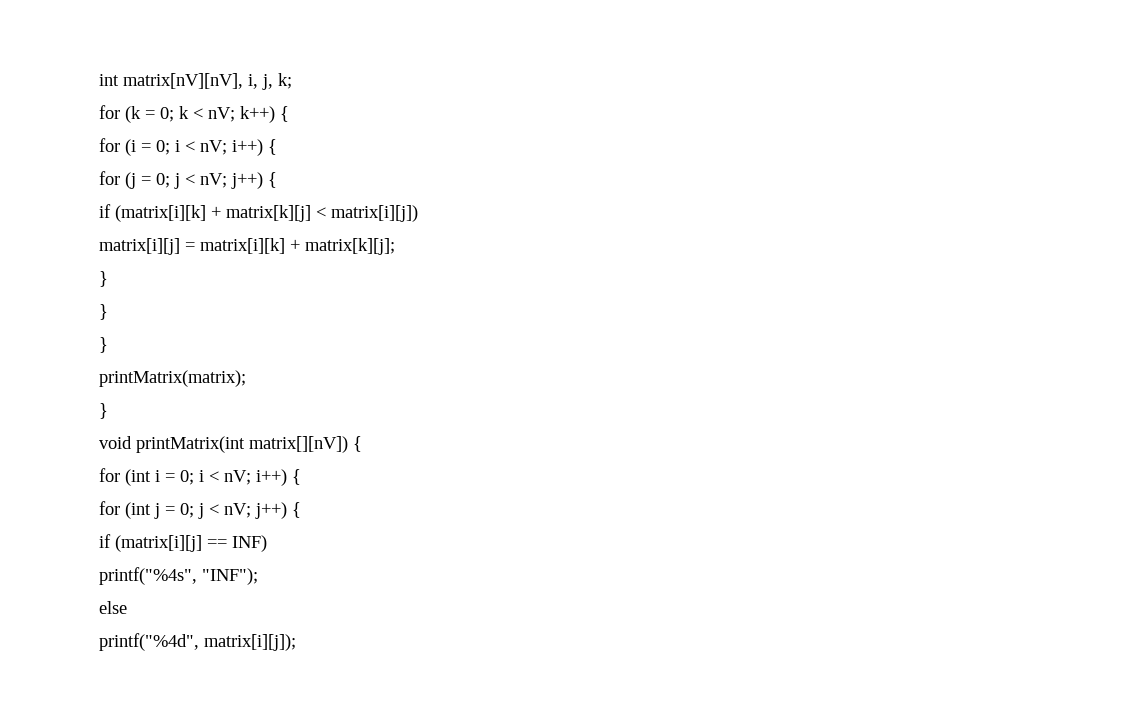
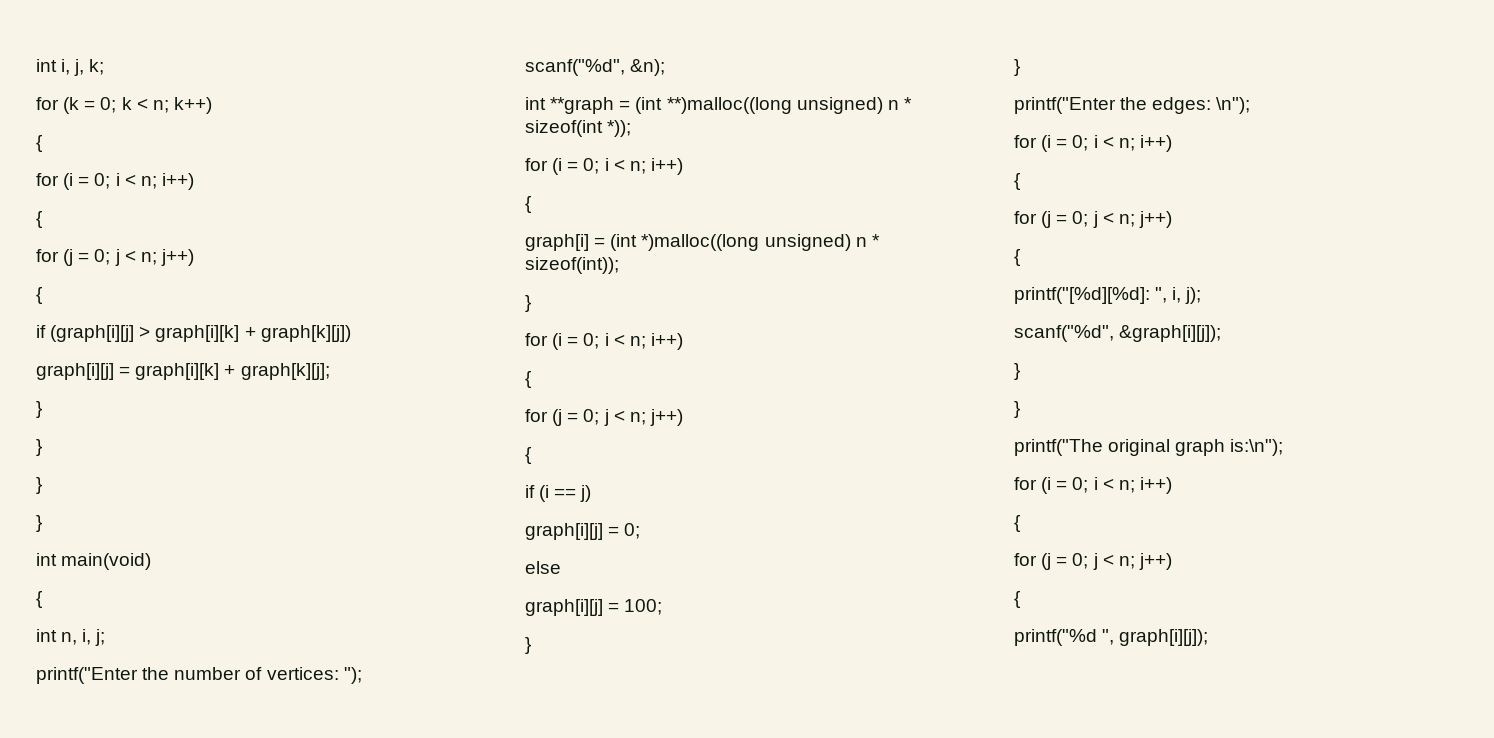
[99,73,243,89] int matrix[nV][nV], -> [36,59,57,72] int
[208,107,235,122] nV; -> [152,100,169,113] n;
(275, 114) none -> (212, 105) //
[200,139,277,156] [99,171,277,189] [99,204,418,222] [99,238,395,255] [99,271,108,287] [99,304,108,320] [99,337,108,353] [99,370,246,387] [99,403,108,419] [99,436,362,453] [99,468,301,486] [99,501,301,519] [99,534,267,552] [99,567,258,585] [99,601,127,614] [99,633,296,651] nV; i++) { // for (j = 0; j < nV; j++) { // if (matrix[i][k] + matrix[k][j] < matrix[i][j]) // matrix[i][j] = matrix[i][k] + matrix[k][j]; // } // } // } // printMatrix(matrix); // } // void printMatrix(int matrix[][nV]) { // for (int i = 0; i < nV; i++) { // for (int j = 0; j < nV; j++) { // if (matrix[i][j] == INF) // printf("%4s", "INF"); // else // printf("%4d", matrix[i][j]); -> [140,173,194,190] [36,211,43,228] [36,249,194,266] [36,287,43,304] [36,325,351,342] [36,363,330,380] [36,401,42,418] [36,439,42,456] [36,477,42,494] [36,515,42,532] [36,553,152,570] [36,591,43,608] [36,629,106,646] [36,667,362,684] [525,59,666,76] [525,97,912,114] [525,120,632,137] [525,158,683,175] [525,196,532,213] [525,234,880,251] [525,257,619,274] [525,295,531,312] [525,333,683,350] [525,371,532,388] [525,409,683,426] [525,447,532,464] [525,485,592,502] [525,523,641,540] [525,561,561,574] [525,599,663,616] [525,637,531,654] [1014,59,1020,76] [1014,97,1251,114] [1014,135,1172,152] [1014,173,1021,190] [1014,211,1172,228] [1014,249,1021,266] [1014,287,1202,304] [1014,325,1222,342] [1014,363,1020,380] [1014,401,1020,418] [1014,439,1284,456] [1014,477,1172,494] [1014,515,1021,532] [1014,553,1172,570] [1014,591,1021,608] [1014,629,1209,646] n; i++) // { // for (j = 0; j < n; j++) // { // if (graph[i][j] > graph[i][k] + graph[k][j]) // graph[i][j] = graph[i][k] + graph[k][j]; // } // } // } // } // int main(void) // { // int n, i, j; // printf("Enter the number of vertices: "); // scanf("%d", &n); // int **graph = (int **)malloc((long unsigned) n * sizeof(int *)); // for (i = 0; i < n; i++) // { // graph[i] = (int *)malloc((long unsigned) n * sizeof(int)); // } // for (i = 0; i < n; i++) // { // for (j = 0; j < n; j++) // { // if (i == j) // graph[i][j] = 0; // else // graph[i][j] = 100; // } // } // printf("Enter the edges: \n"); // for (i = 0; i < n; i++) // { // for (j = 0; j < n; j++) // { // printf("[%d][%d]: ", i, j); // scanf("%d", &graph[i][j]); // } // } // printf("The original graph is:\n"); // for (i = 0; i < n; i++) // { // for (j = 0; j < n; j++) // { // printf("%d ", graph[i][j]);

